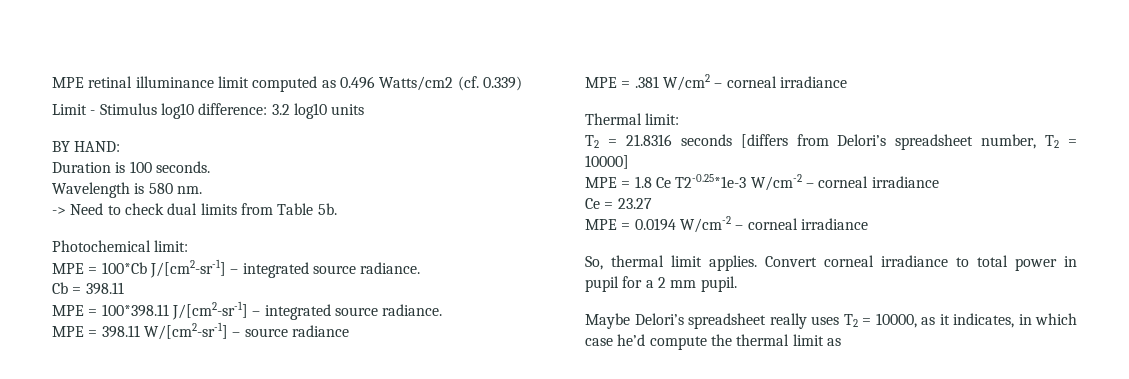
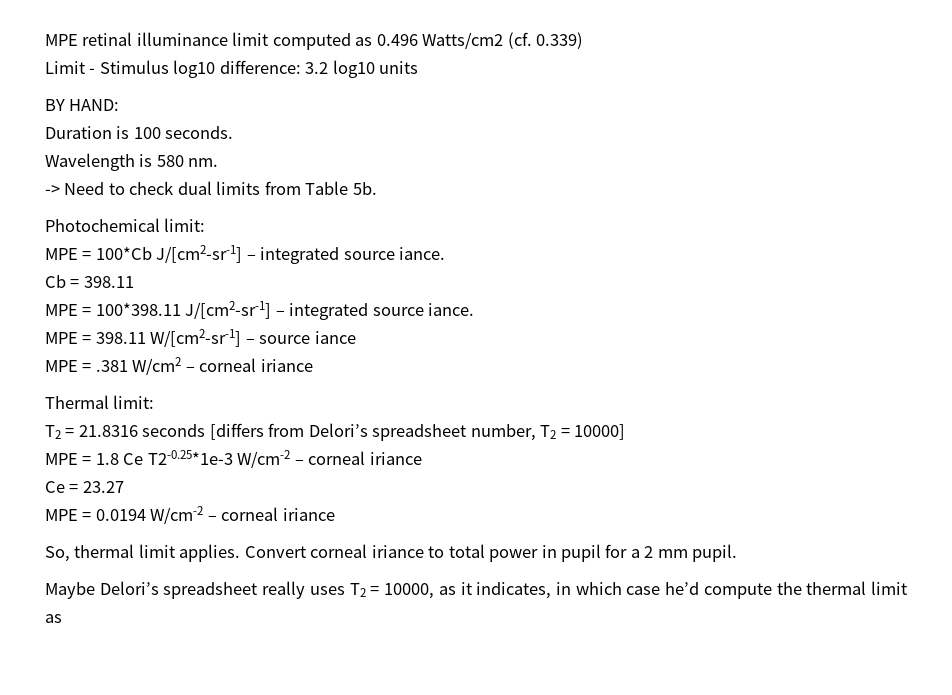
[360,262,421,274] radiance. -> [399,247,446,260] iance.
[382,304,443,316] radiance. -> [428,303,475,316] iance.
[291,325,349,337] radiance -> [314,331,356,344] iance
[779,76,847,88] irradiance -> [260,359,313,372] iriance
[871,176,939,188] irradiance -> [369,452,422,465] iriance
[800,218,868,230] irradiance -> [282,508,335,521] iriance
[881,255,948,267] irradiance -> [371,545,424,558] iriance

